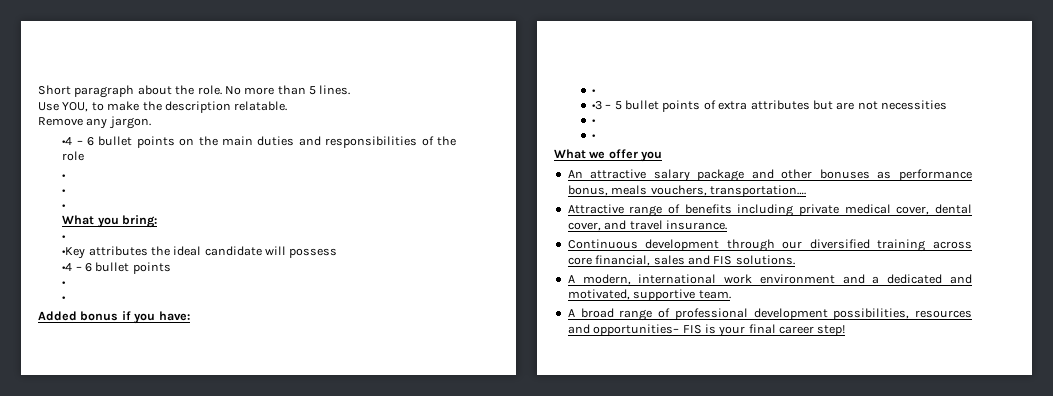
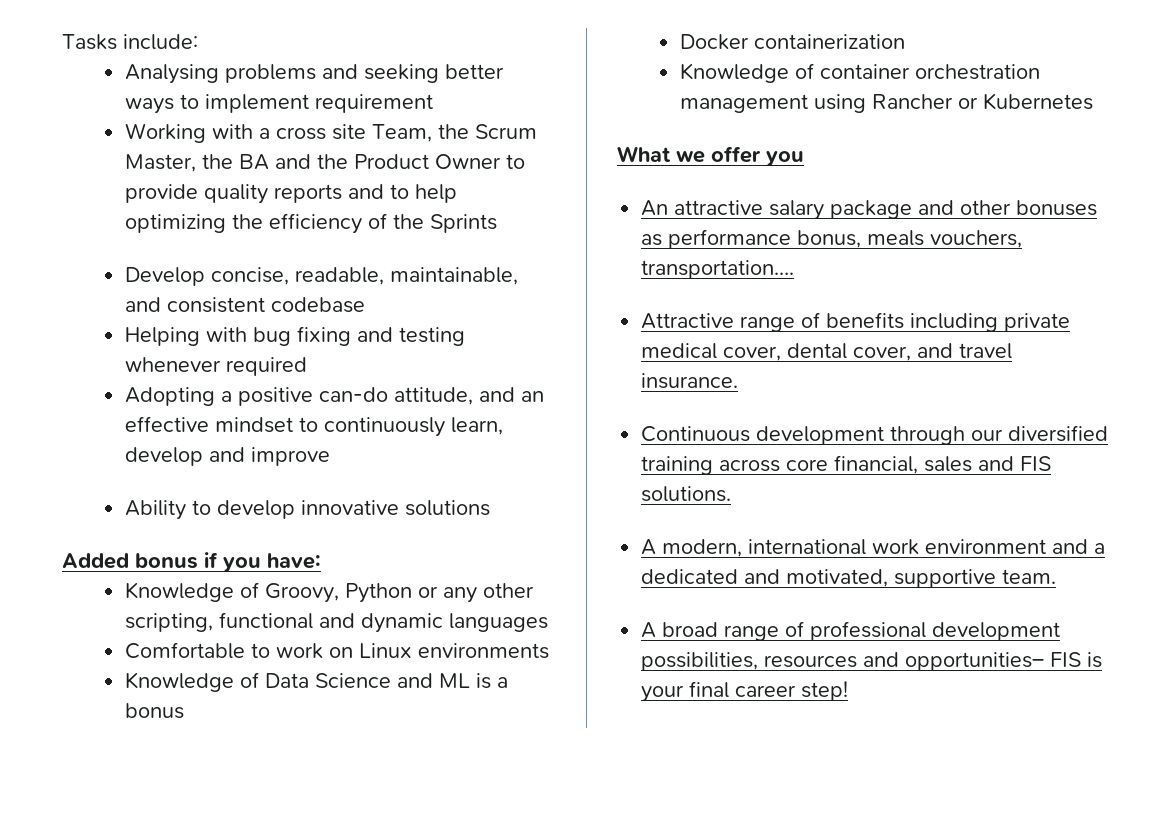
[38,85,351,98] [38,101,288,113] [38,116,151,129] [62,136,456,148] [62,151,85,161] [62,174,67,179] [62,189,67,194] [62,204,67,209] [62,215,157,228] [62,235,67,240] [62,246,338,259] [62,262,171,274] [62,281,67,286] [62,296,67,301] Short paragraph about the role. No more than 5 lines. // Use YOU, to make the description relatable. // Remove any jargon. // •4 – 6 bullet points on the main duties and responsibilities of the role // • // • // • // What you bring: // • // •Key attributes the ideal candidate will possess // •4 – 6 bullet points // • // • -> [62,34,198,50] [125,64,505,84] [125,94,434,114] [125,123,538,143] [125,154,526,172] [125,184,458,204] [125,213,498,234] [125,267,519,286] [125,297,366,313] [125,326,466,346] [125,357,308,376] [125,387,545,406] [125,416,504,437] [125,447,331,466] [125,500,491,520] Tasks include: // Analysing problems and seeking better ways to implement requirement // Working with a cross site Team, the Scrum Master, the BA and the Product Owner to provide quality reports and to help optimizing the efficiency of the Sprints // Develop concise, readable, maintainable, and consistent codebase // Helping with bug fixing and testing whenever required // Adopting a positive can-do attitude, and an effective mindset to continuously learn, develop and improve // Ability to develop innovative solutions
[591,89,596,94] [591,100,948,112] [591,119,596,124] [591,134,596,139] • // •3 – 5 bullet points of extra attributes but are not necessities // • // • -> [125,582,535,603] [125,612,549,633] [125,642,550,659] [125,672,509,692] [125,703,185,719] [680,34,906,50] [680,63,1041,83] [680,93,1094,113] Knowledge of Groovy, Python or any other scripting, functional and dynamic languages // Comfortable to work on Linux environments // Knowledge of Data Science and ML is a bonus // Docker containerization // Knowledge of container orchestration management using Rancher or Kubernetes

